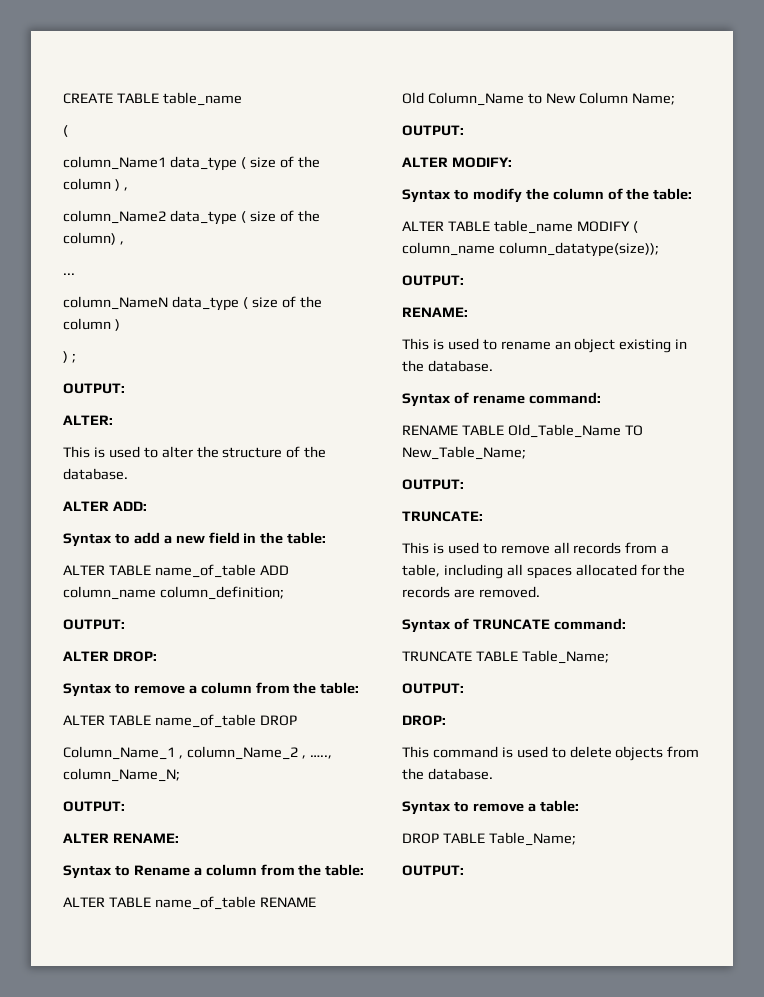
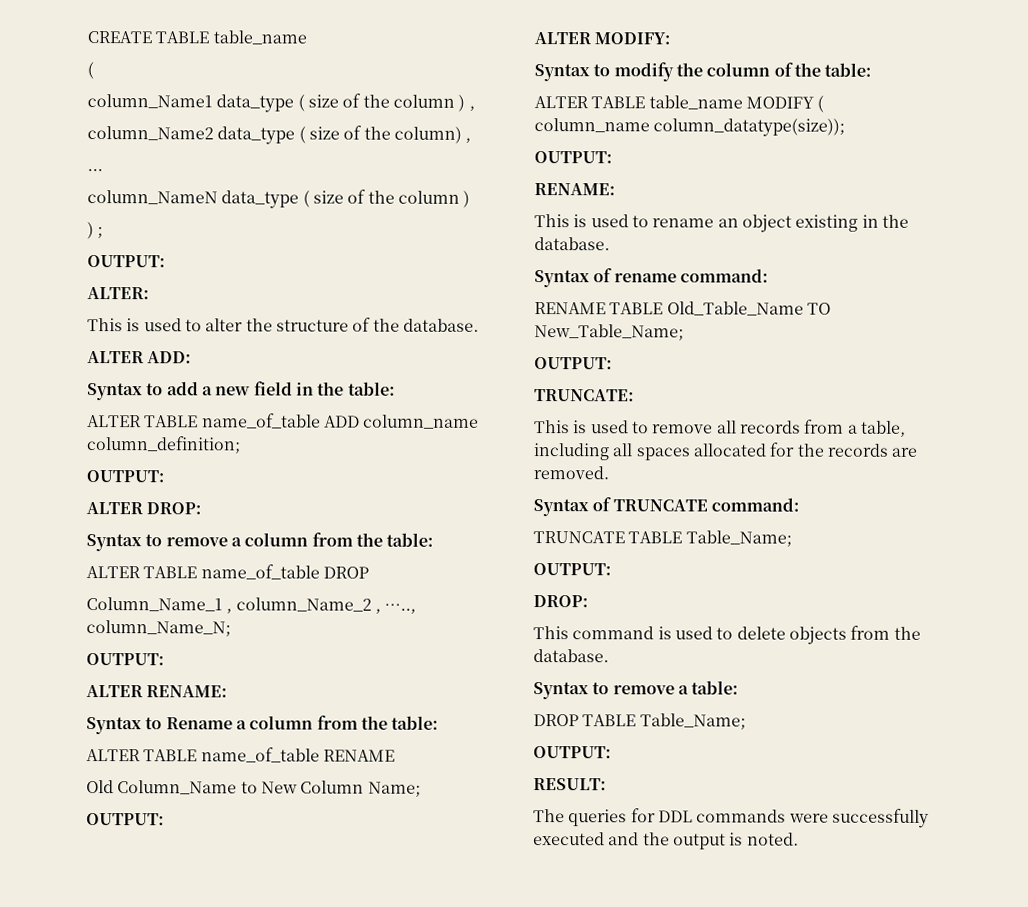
(464, 870) none -> [533,778,606,791] [533,808,929,828] [533,832,799,850] // RESULT: // The queries for DDL commands were successfully executed and the output is noted.

